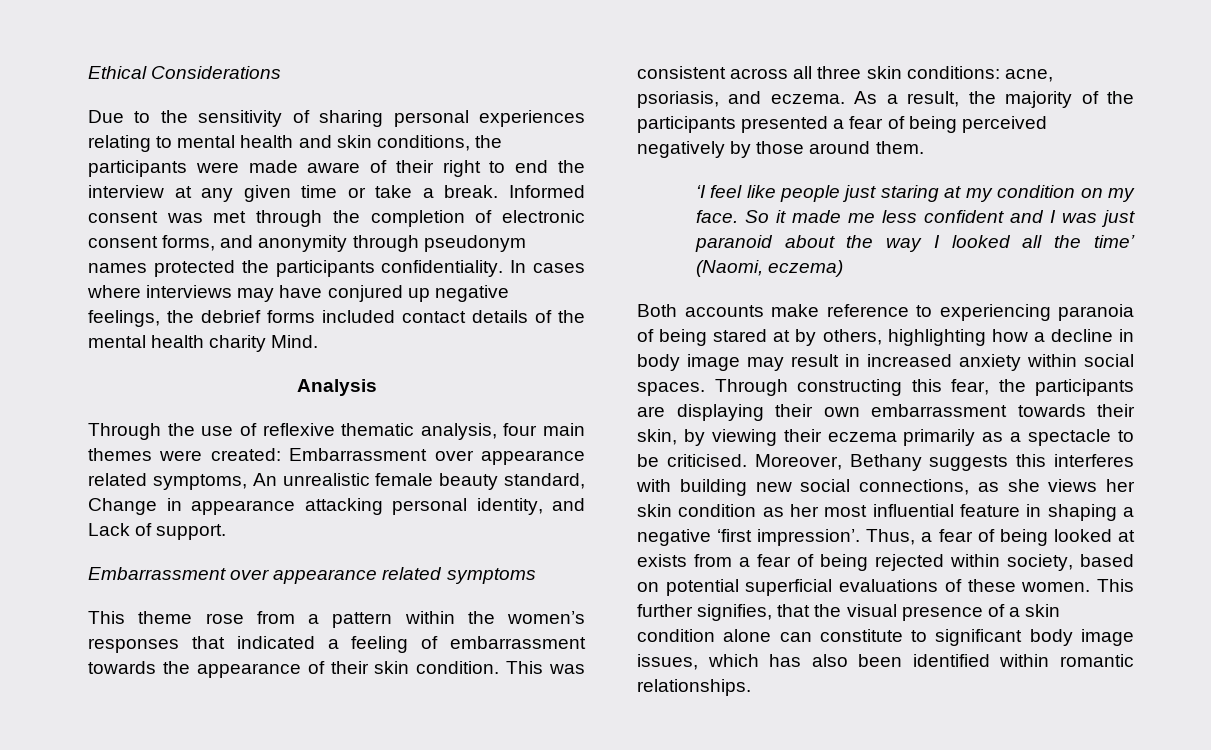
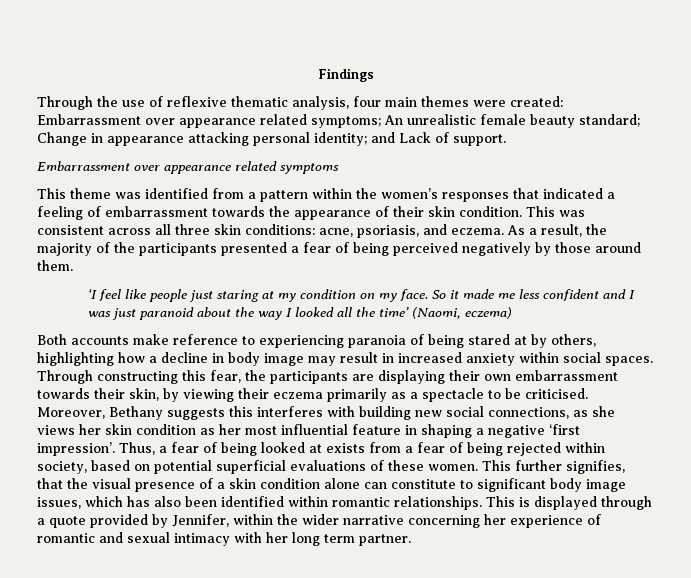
[88,66,282,79] [88,110,585,127] [88,135,502,152] [88,160,585,177] [88,185,585,202] [88,210,585,227] [88,235,526,252] [88,260,585,277] [87,285,509,302] [88,310,585,327] [88,335,319,352] [296,379,377,396] Ethical Considerations // Due to the sensitivity of sharing personal experiences relating to mental health and skin conditions, the participants were made aware of their right to end the interview at any given time or take a break. Informed consent was met through the completion of electronic consent forms, and anonymity through pseudonym names protected the participants confidentiality. In cases where interviews may have conjured up negative feelings, the debrief forms included contact details of the mental health charity Mind. // Analysis -> [317,68,374,82] Findings
[152,474,247,490] symptoms, -> [311,116,381,128] symptoms;
[503,473,585,489] standard, -> [579,114,640,127] standard;
[476,498,543,515] identity, -> [314,132,367,146] identity;
[205,613,244,624] rose -> [115,188,208,199] was identified
(751, 687) none -> [486,496,652,510] [37,514,601,528] [37,532,411,546] This is displayed through a quote provided by Jennifer, within the wider narrative concerning her experience of romantic and sexual intimacy with her long term partner.

